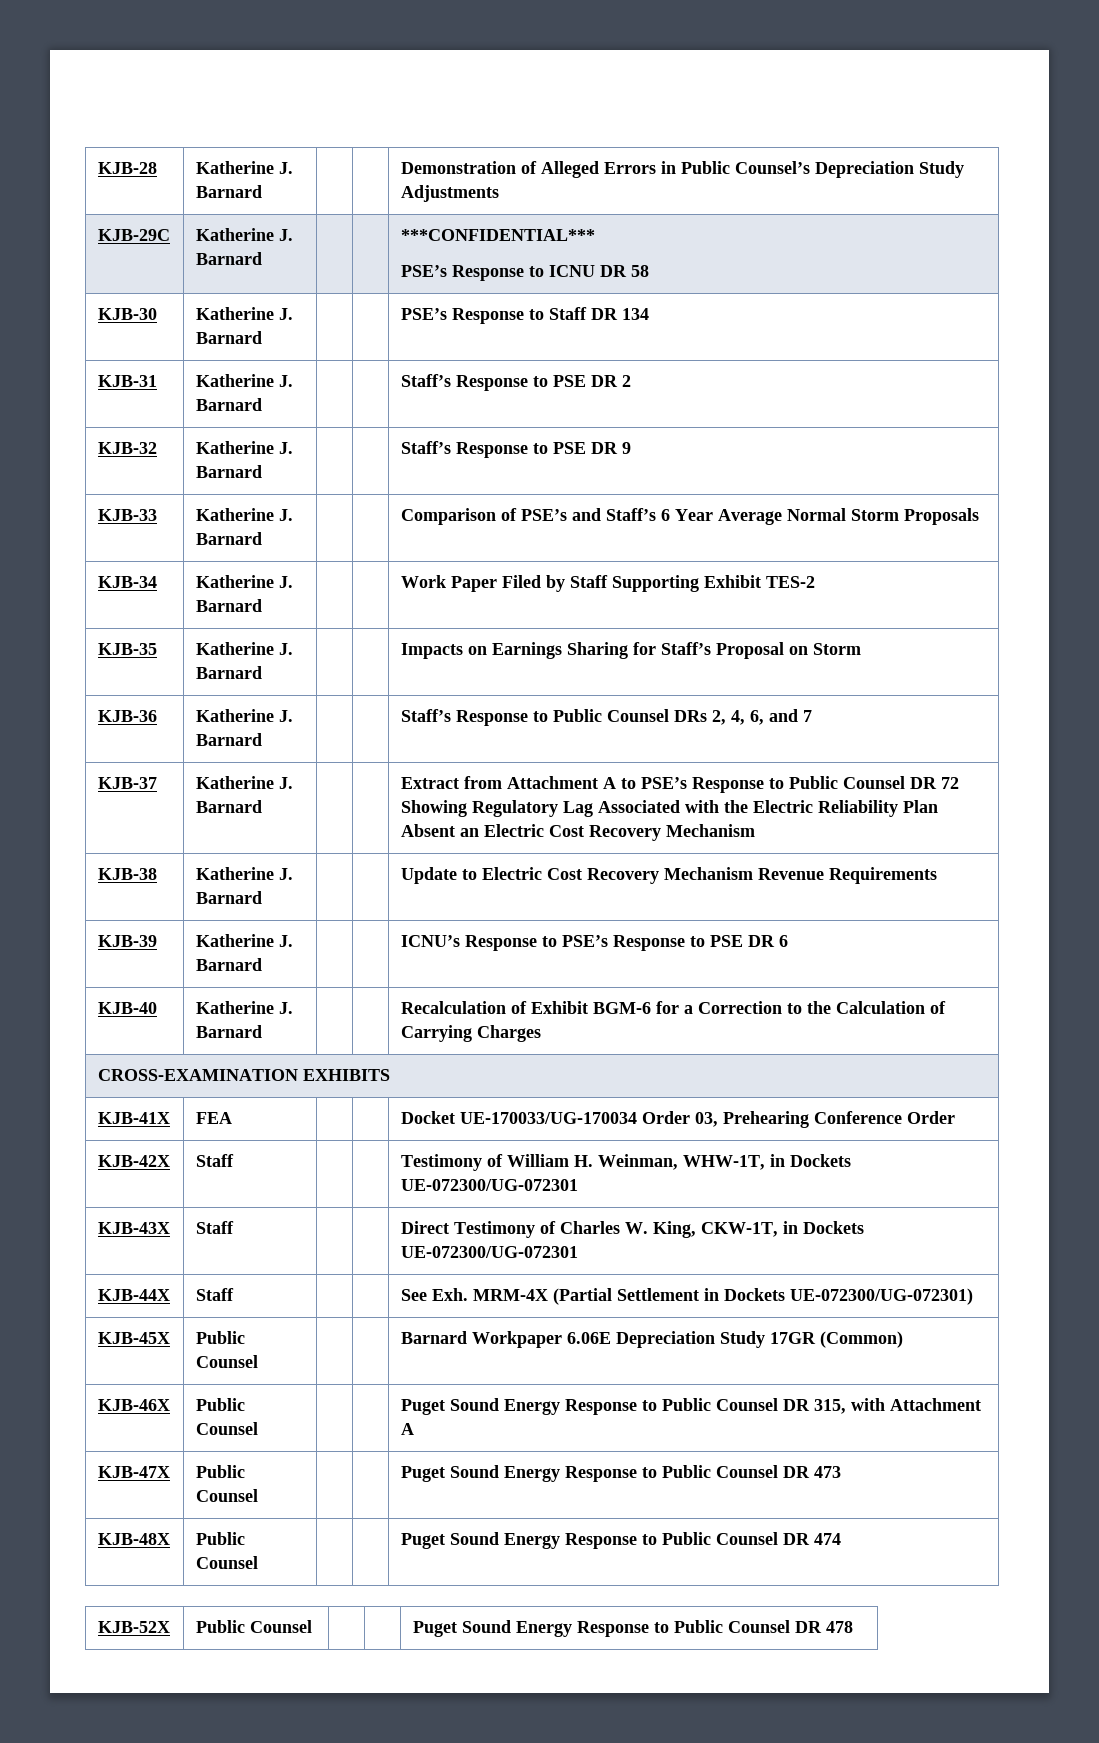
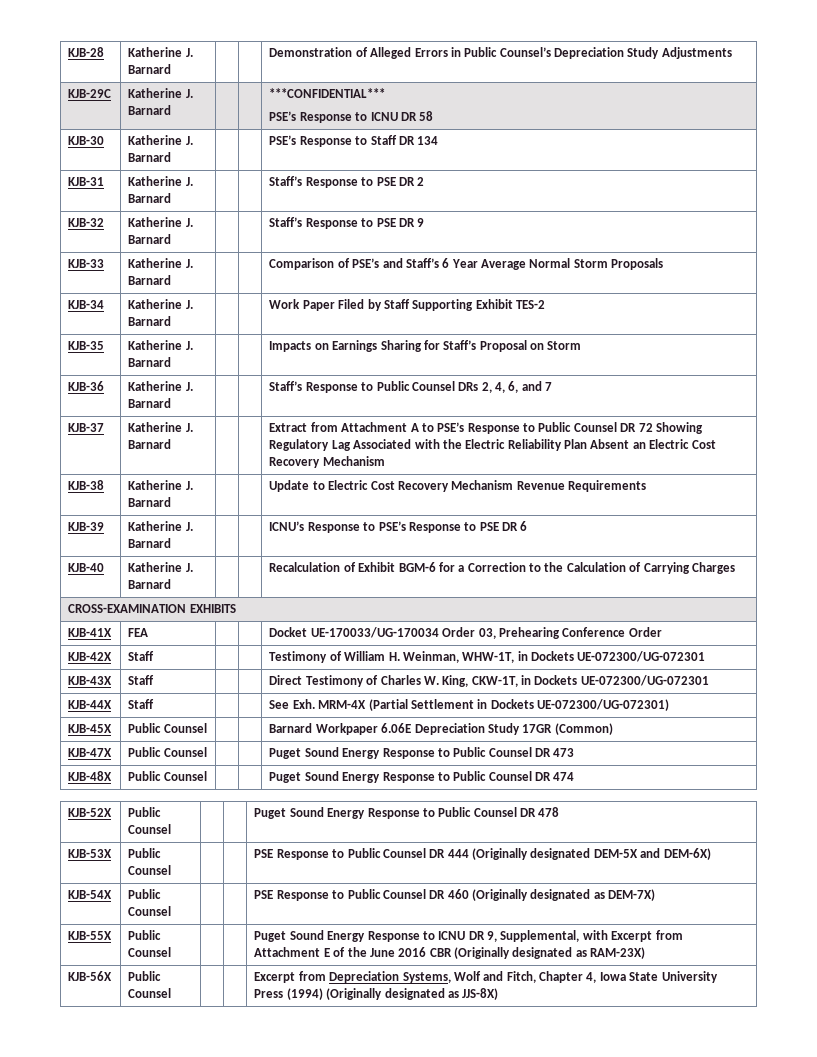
[97,1399,170,1411] [195,1398,245,1411] [195,1422,258,1435] [400,1398,981,1415] [400,1423,414,1435] // KJB-46X | Public Counsel | | | Puget Sound Energy Response to Public Counsel DR 315, with Attachment A -> (613, 729) none
(853, 1627) none -> [68,849,113,858] [128,848,162,858] [128,865,172,875] [254,848,711,860] [68,890,113,899] [128,889,162,899] [128,906,172,916] [254,889,656,901] [68,931,113,940] [128,930,162,940] [128,947,172,957] [254,930,683,942] [254,947,646,959] [68,971,113,981] [128,971,162,981] [128,988,172,998] [254,971,718,983] [254,988,499,1000] // KJB-53X | Public Counsel | | | PSE Response to Public Counsel DR 444 (Originally designated DEM-5X and DEM-6X) // KJB-54X | Public Counsel | | | PSE Response to Public Counsel DR 460 (Originally designated as DEM-7X) // KJB-55X | Public Counsel | | | Puget Sound Energy Response to ICNU DR 9, Supplemental, with Excerpt from Attachment E of the June 2016 CBR (Originally designated as RAM-23X) // KJB-56X | Public Counsel | | | Excerpt from Depreciation Systems, Wolf and Fitch, Chapter 4, Iowa State University Press (1994) (Originally designated as JJS-8X)

